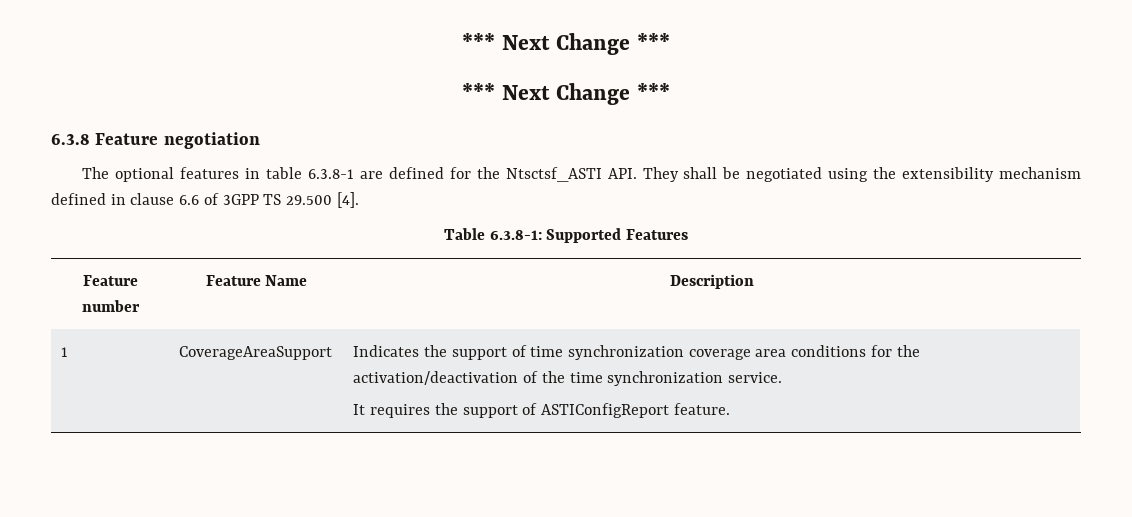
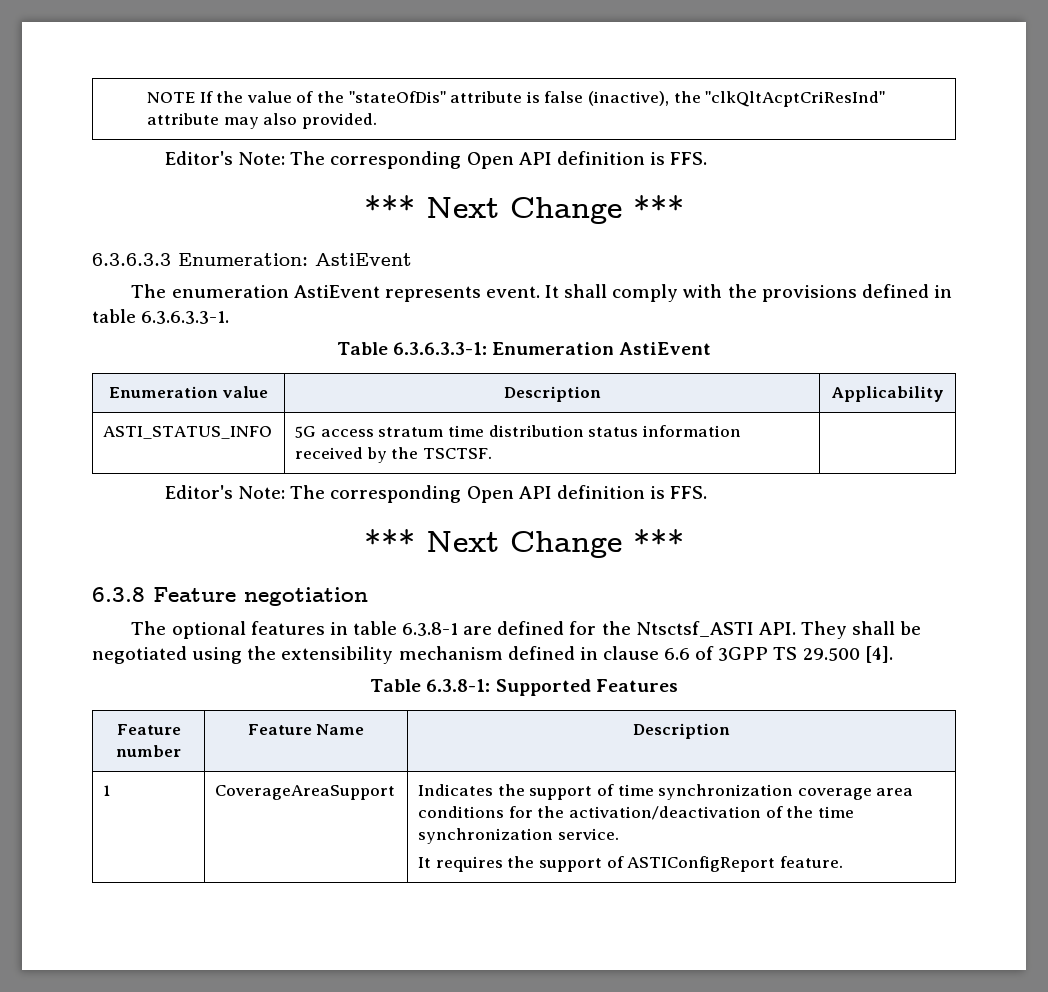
[462,33,670,55] *** Next Change *** -> [147,91,886,107] [147,113,377,129] [165,151,708,169] [364,195,684,224] [92,253,412,266] [131,284,952,302] [92,309,230,324] [336,342,712,355] [108,386,269,398] [503,386,601,402] [830,386,944,402] [103,426,273,439] [295,425,741,438] [295,447,492,463] [165,485,708,503] NOTE If the value of the "stateOfDis" attribute is false (inactive), the "clkQltAcptCriResInd" attribute may also provided. // Editor's Note: The corresponding Open API definition is FFS. // *** Next Change *** // 6.3.6.3.3 Enumeration: AstiEvent // The enumeration AstiEvent represents event. It shall comply with the provisions defined in table 6.3.6.3.3-1. // Table 6.3.6.3.3-1: Enumeration AstiEvent // Enumeration value | Description | Applicability // ASTI_STATUS_INFO | 5G access stratum time distribution status information received by the TSCTSF. | // Editor's Note: The corresponding Open API definition is FFS.

